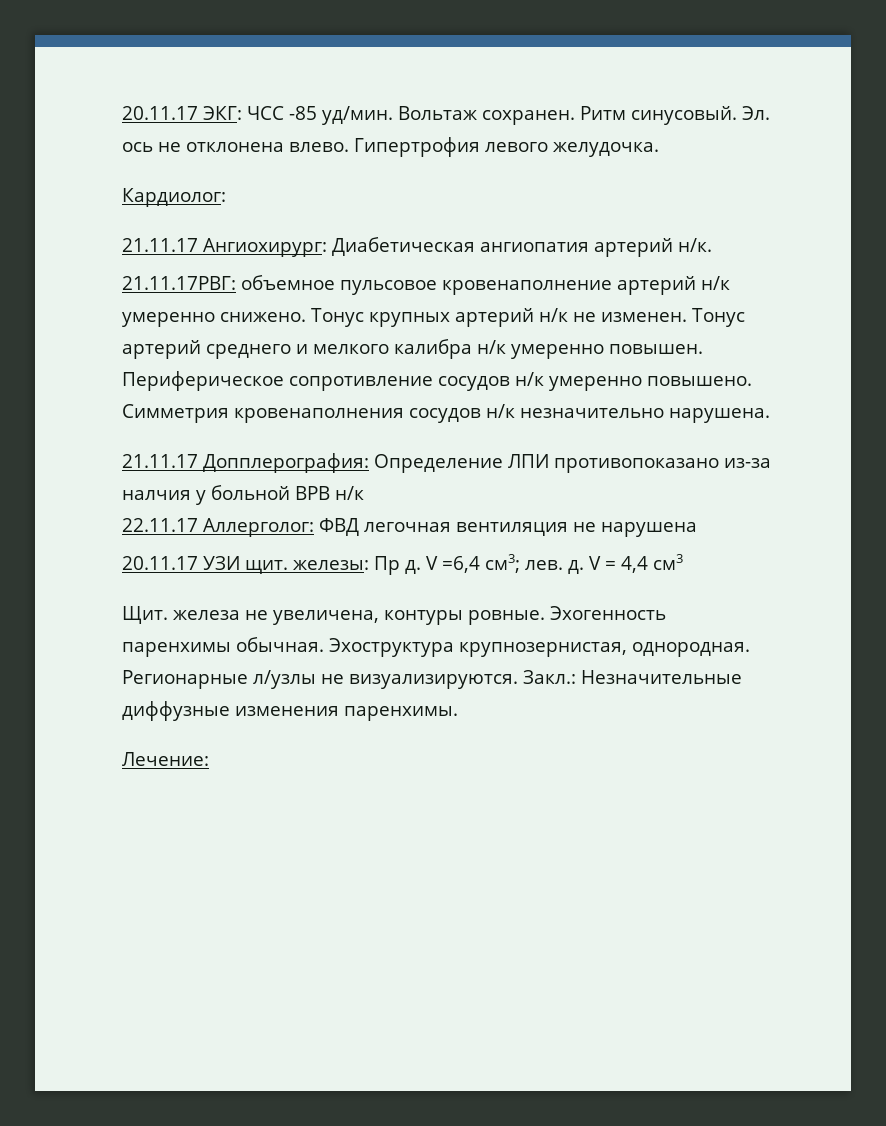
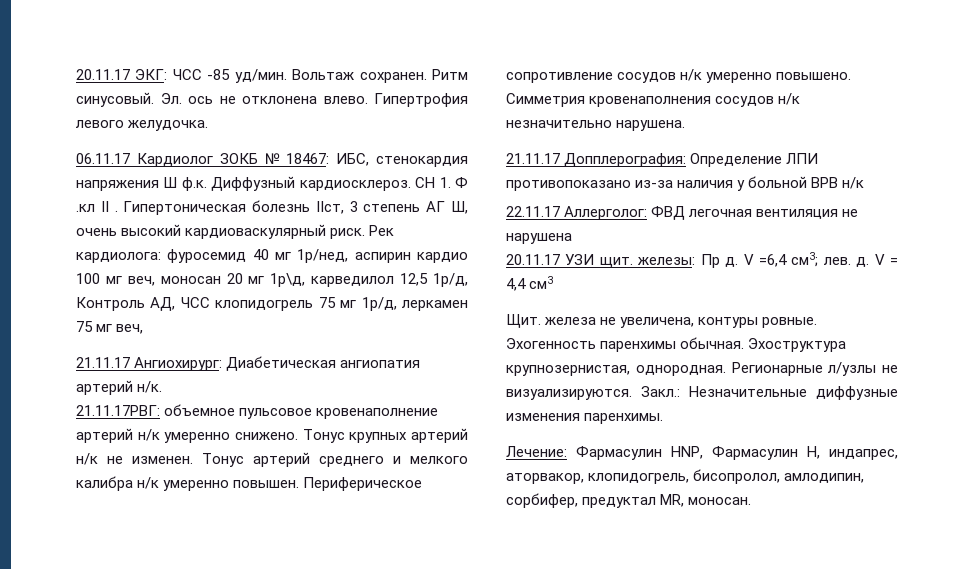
[122,188,226,207] Кардиолог: -> [76,153,468,167] [76,176,468,191] [76,200,468,215] [76,224,395,239] [76,249,468,263] [76,273,469,287] [76,297,469,311] [76,321,144,334] 06.11.17 Кардиолог ЗОКБ № 18467: ИБС, стенокардия напряжения Ш ф.к. Диффузный кардиосклероз. СН 1. Ф .кл II . Гипертоническая болезнь IIст, 3 степень АГ Ш, очень высокий кардиоваскулярный риск. Рек кардиолога: фуросемид 40 мг 1р/нед, аспирин кардио 100 мг веч, моносан 20 мг 1р\д, карведилол 12,5 1р/д, Контроль АД, ЧСС клопидогрель 75 мг 1р/д, леркамен 75 мг веч,
[122,490,191,500] налчия -> [677,180,734,188] наличия
(209, 759) none -> [576,446,898,460] [506,469,865,484] [506,493,752,508] Фармасулин НNP, Фармасулин Н, индапрес, аторвакор, клопидогрель, бисопролол, амлодипин, сорбифер, предуктал MR, моносан.

